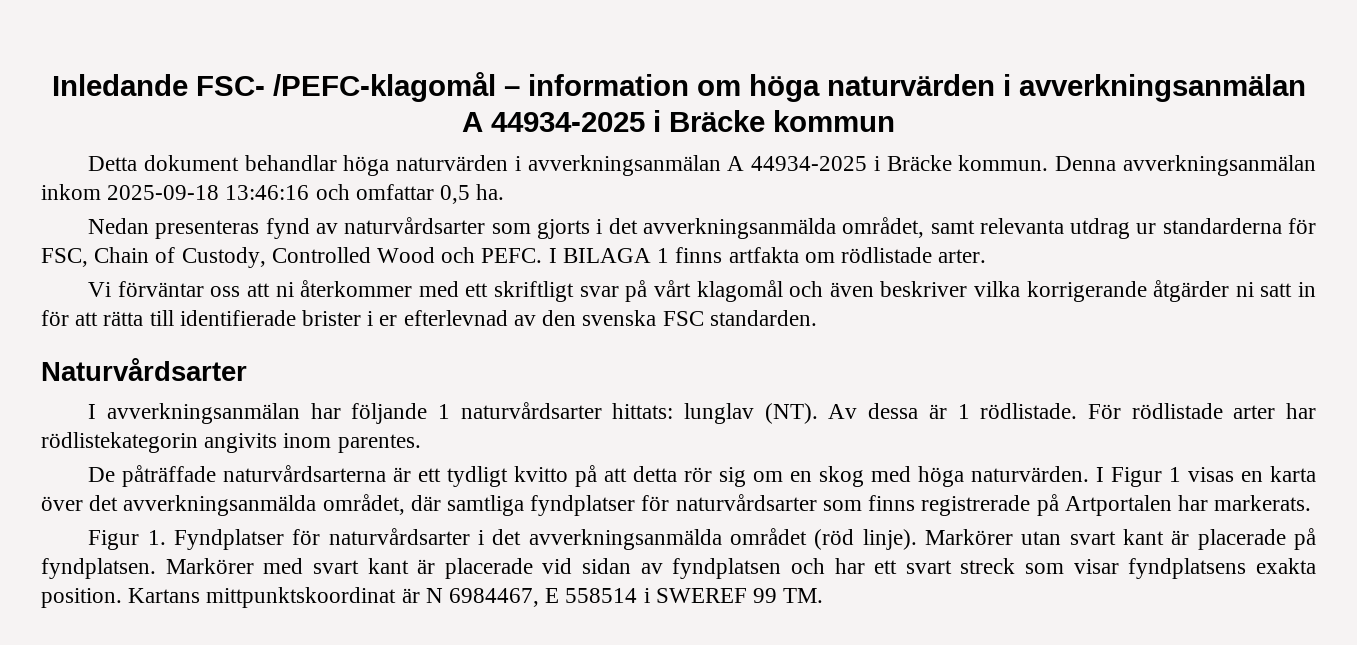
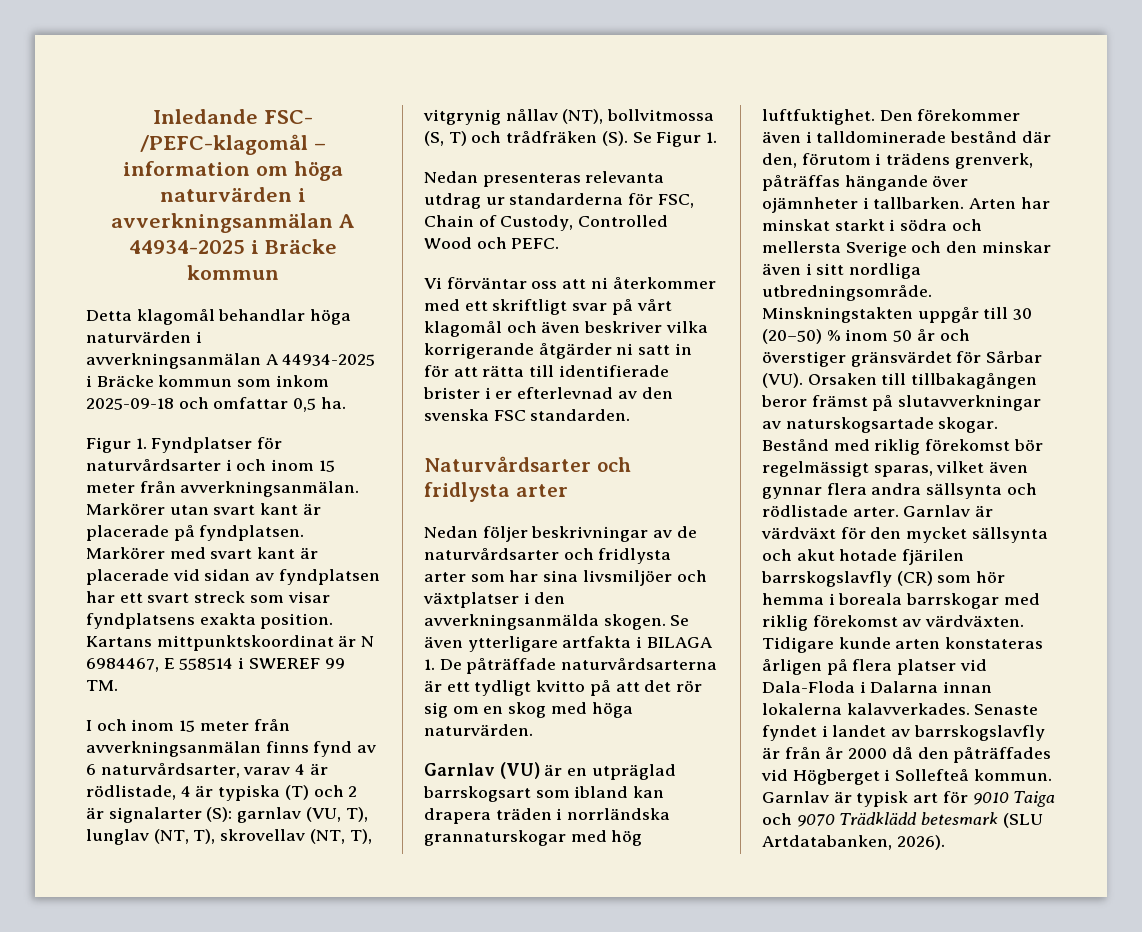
[143,155,239,171] dokument -> [136,309,215,325] klagomål
[958,155,1316,176] kommun. Denna avverkningsanmälan -> [158,375,272,387] kommun som
[225,185,310,200] 13:46:16 -> (174, 404) none
[88,217,975,239] Nedan presenteras fynd av naturvårdsarter som gjorts i det avverkningsanmälda området, samt -> [86,437,283,453] [86,459,335,472] [86,481,360,497] [86,503,321,515] [86,525,305,541] [86,547,318,559] [86,569,380,585] [86,591,330,603] [86,613,334,629] [86,635,375,651] [86,657,345,672] [86,680,118,691] [86,719,290,732] [86,741,377,757] [86,763,328,778] [86,785,358,801] [86,807,368,823] [86,829,372,845] [423,109,715,125] [424,131,718,147] [424,171,581,187] Figur 1. Fyndplatser för naturvårdsarter i och inom 15 meter från avverkningsanmälan. Markörer utan svart kant är placerade på fyndplatsen. Markörer med svart kant är placerade vid sidan av fyndplatsen har ett svart streck som visar fyndplatsens exakta position. Kartans mittpunktskoordinat är N 6984467, E 558514 i SWEREF 99 TM. // I och inom 15 meter från avverkningsanmälan finns fynd av 6 naturvårdsarter, varav 4 är rödlistade, 4 är typiska (T) och 2 är signalarter (S): garnlav (VU, T), lunglav (NT, T), skrovellav (NT, T), vitgrynig nållav (NT), bollvitmossa (S, T) och trådfräken (S). Se Figur 1. // Nedan presenteras
[548,247,987,263] I BILAGA 1 finns artfakta om rödlistade arter. -> (560, 243) none
[88,402,1317,424] [41,432,421,453] // I avverkningsanmälan har följande 1 naturvårdsarter hittats: lunglav (NT). Av dessa är 1 rödlistade. För rödlistade arter har rödlistekategorin angivits inom parentes. // -> [596,457,631,472] [424,482,568,502] [424,526,697,542] [424,548,672,564] [424,570,707,586] [423,592,566,608] [424,614,690,630] [424,636,713,652] [424,659,435,670] och fridlysta arter // Nedan följer beskrivningar av de naturvårdsarter och fridlysta arter som har sina livsmiljöer och växtplatser i den avverkningsanmälda skogen. Se även ytterligare artfakta i BILAGA 1.
[633,466,678,482] detta -> [644,680,672,692] det
[1096,466,1316,487] [41,494,1312,516] [88,528,1316,550] [41,558,1316,579] [41,587,824,608] I Figur 1 visas en karta över det avverkningsanmälda området, där samtliga fyndplatser för naturvårdsarter som finns registrerade på Artportalen har markerats. // Figur 1. Fyndplatser för naturvårdsarter i det avverkningsanmälda området (röd linje). Markörer utan svart kant är placerade på fyndplatsen. Markörer med svart kant är placerade vid sidan av fyndplatsen och har ett svart streck som visar fyndplatsens exakta position. Kartans mittpunktskoordinat är N 6984467, E 558514 i SWEREF 99 TM. -> [424,762,676,780] [423,786,665,802] [424,808,671,824] [424,830,643,846] [762,109,1021,125] [762,131,1051,143] [762,153,1033,169] [762,175,969,191] [762,197,1050,213] [762,219,982,231] [762,241,1051,257] [762,263,922,279] [762,285,932,301] [762,307,1033,323] [762,329,970,344] [762,351,1043,367] [762,373,1038,389] [761,395,1042,411] [762,417,999,433] [762,439,1043,455] [762,461,1029,477] [762,483,1037,499] [762,505,994,517] [761,527,1048,543] [762,549,965,565] [761,571,1006,587] [762,593,1040,609] [762,615,1025,631] [762,637,1044,653] [762,659,987,675] [762,681,993,693] [762,703,1039,715] [762,725,1045,741] [762,747,1052,763] [761,769,1052,785] [762,791,1056,807] [762,812,1043,828] [762,835,945,850] // Garnlav (VU) är en utpräglad barrskogsart som ibland kan drapera träden i norrländska grannaturskogar med hög luftfuktighet. Den förekommer även i talldominerade bestånd där den, förutom i trädens grenverk, påträffas hängande över ojämnheter i tallbarken. Arten har minskat starkt i södra och mellersta Sverige och den minskar även i sitt nordliga utbredningsområde. Minskningstakten uppgår till 30 (20–50) % inom 50 år och överstiger gränsvärdet för Sårbar (VU). Orsaken till tillbakagången beror främst på slutavverkningar av naturskogsartade skogar. Bestånd med riklig förekomst bör regelmässigt sparas, vilket även gynnar flera andra sällsynta och rödlistade arter. Garnlav är värdväxt för den mycket sällsynta och akut hotade fjärilen barrskogslavfly (CR) som hör hemma i boreala barrskogar med riklig förekomst av värdväxten. Tidigare kunde arten konstateras årligen på flera platser vid Dala-Floda i Dalarna innan lokalerna kalavverkades. Senaste fyndet i landet av barrskogslavfly är från år 2000 då den påträffades vid Högberget i Sollefteå kommun. Garnlav är typisk art för 9010 Taiga och 9070 Trädklädd betesmark (SLU Artdatabanken, 2026).

